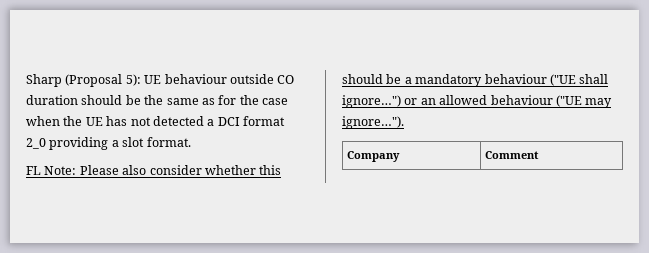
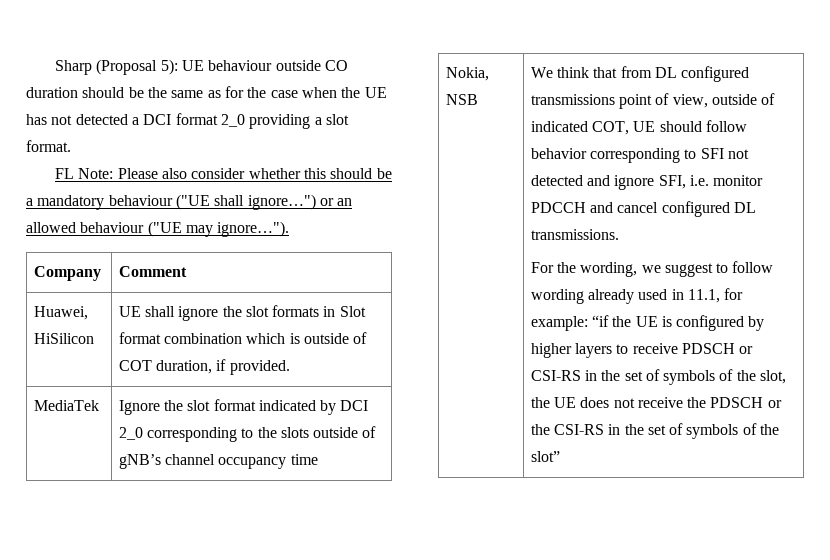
(540, 155) none -> [33,306,88,320] [33,333,94,344] [118,305,366,321] [118,332,368,344] [118,359,290,375] [33,400,99,411] [118,399,369,415] [118,426,377,442] [118,454,318,469] [445,67,489,81] [445,94,478,105] [530,66,750,82] [530,93,776,109] [530,120,747,135] [530,148,749,163] [530,175,764,190] [530,201,756,217] [530,229,619,240] [530,261,774,277] [530,288,744,304] [530,315,765,331] [530,343,754,358] [530,369,787,385] [530,397,782,408] [530,423,780,439] [530,451,560,462] // Huawei, HiSilicon | UE shall ignore the slot formats in Slot format combination which is outside of COT duration, if provided. // MediaTek | Ignore the slot format indicated by DCI 2_0 corresponding to the slots outside of gNB’s channel occupancy time // Nokia, NSB | We think that from DL configured transmissions point of view, outside of indicated COT, UE should follow behavior corresponding to SFI not detected and ignore SFI, i.e. monitor PDCCH and cancel configured DL transmissions. // For the wording, we suggest to follow wording already used in 11.1, for example: “if the UE is configured by higher layers to receive PDSCH or CSI-RS in the set of symbols of the slot, the UE does not receive the PDSCH or the CSI-RS in the set of symbols of the slot”

